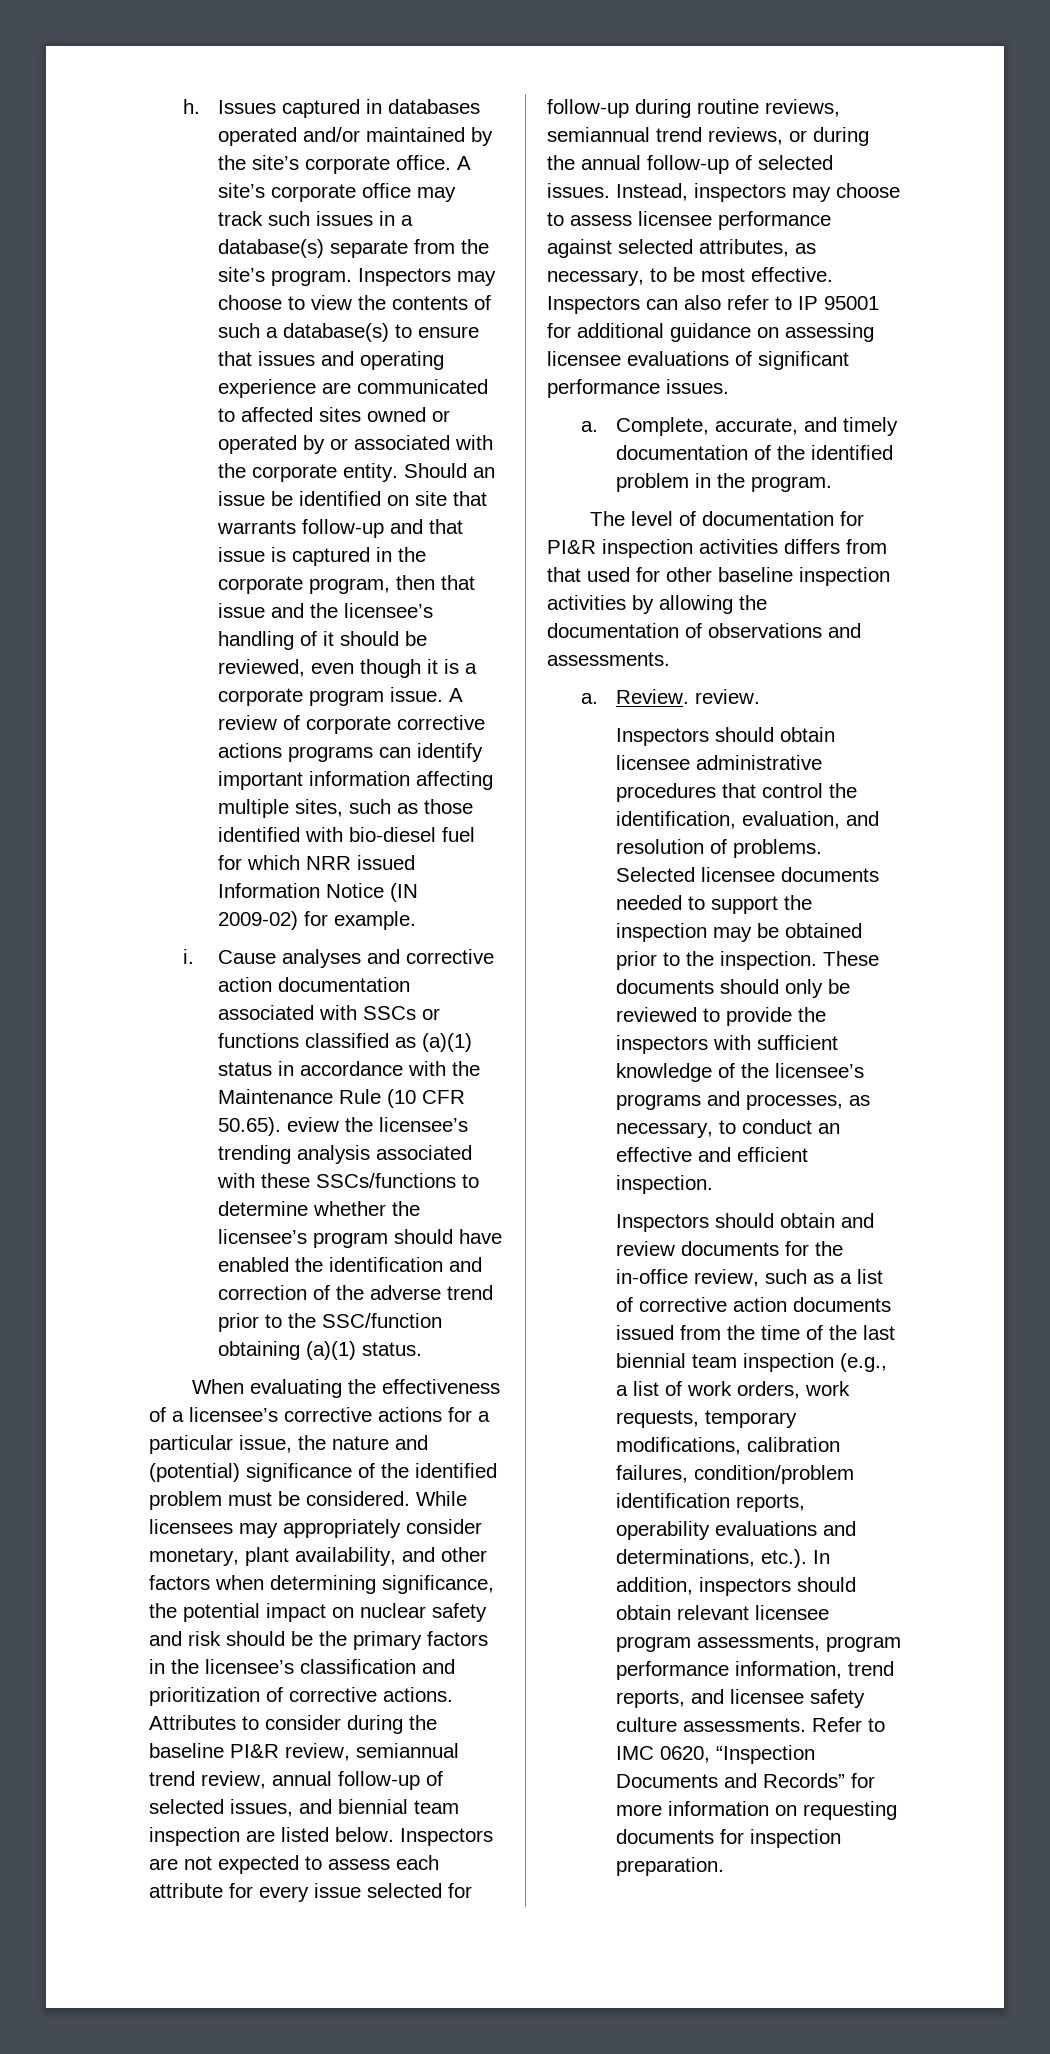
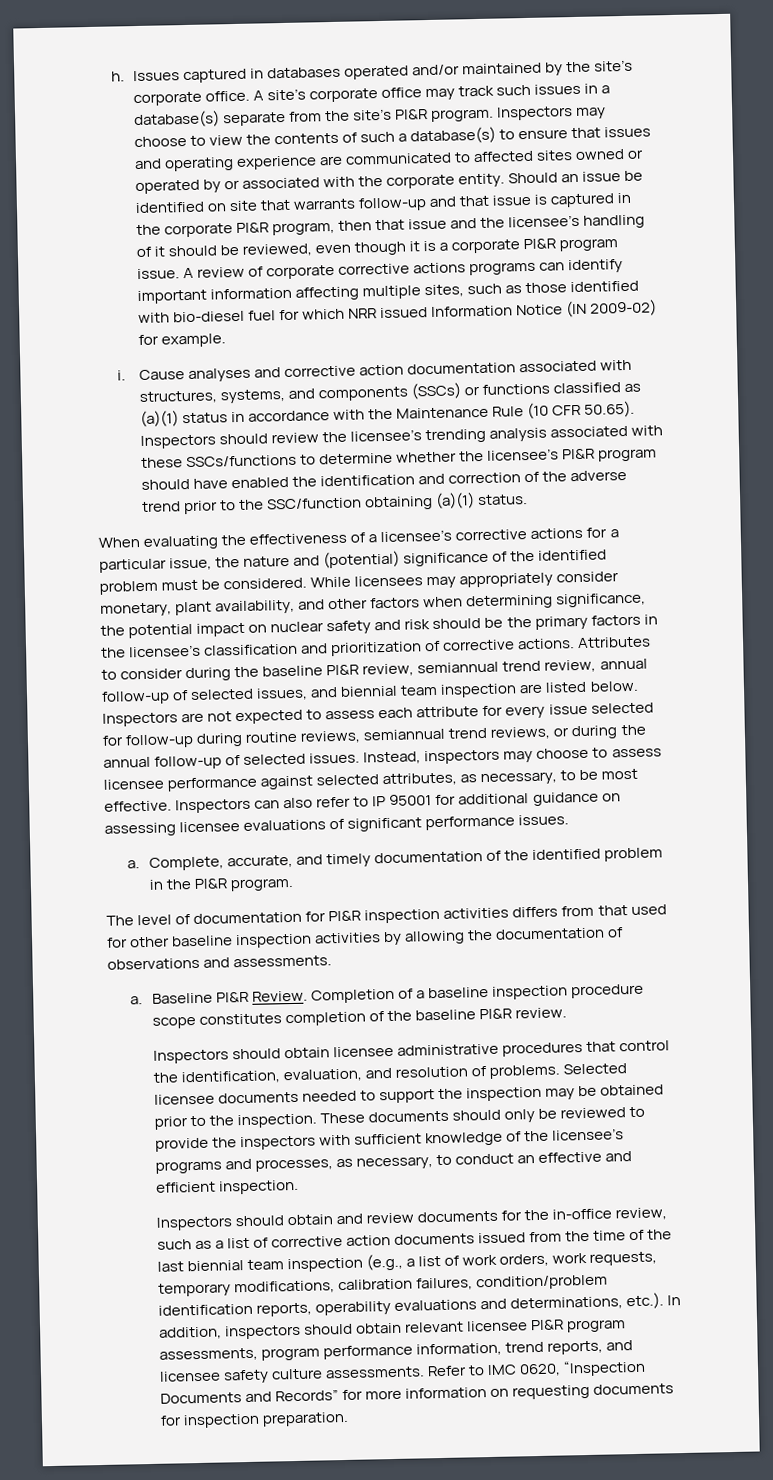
(265, 274) none -> [395,109,429,120] PI&R
(303, 585) none -> [235,222,269,234] PI&R
(303, 697) none -> [523,238,557,250] PI&R
[362,1006,416,1020] SSCs -> [138,382,461,405] structures, systems, and components (SSCs)
[286,1117,339,1132] eview -> [139,432,319,450] Inspectors should review
(307, 1236) none -> [562,448,596,460] PI&R
(745, 480) none -> [193,878,228,889] PI&R
[615,689,689,704] Review. -> [151,983,645,1004] [151,1008,513,1029] Baseline PI&R Review. Completion of a baseline inspection procedure scope constitutes completion of the baseline PI&R
(829, 1612) none -> [530,1319,565,1331] PI&R

